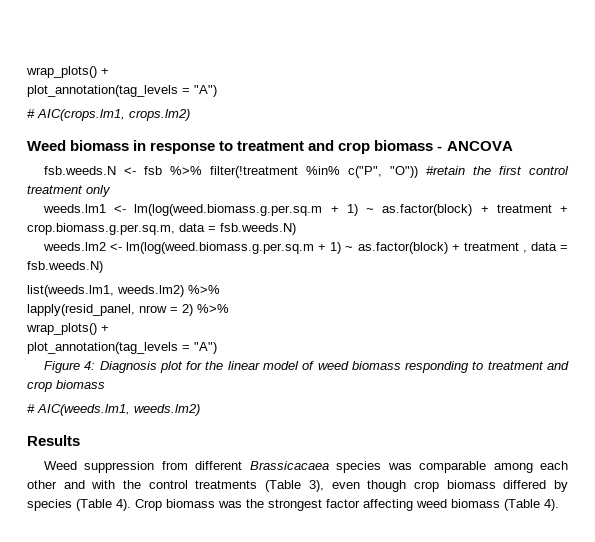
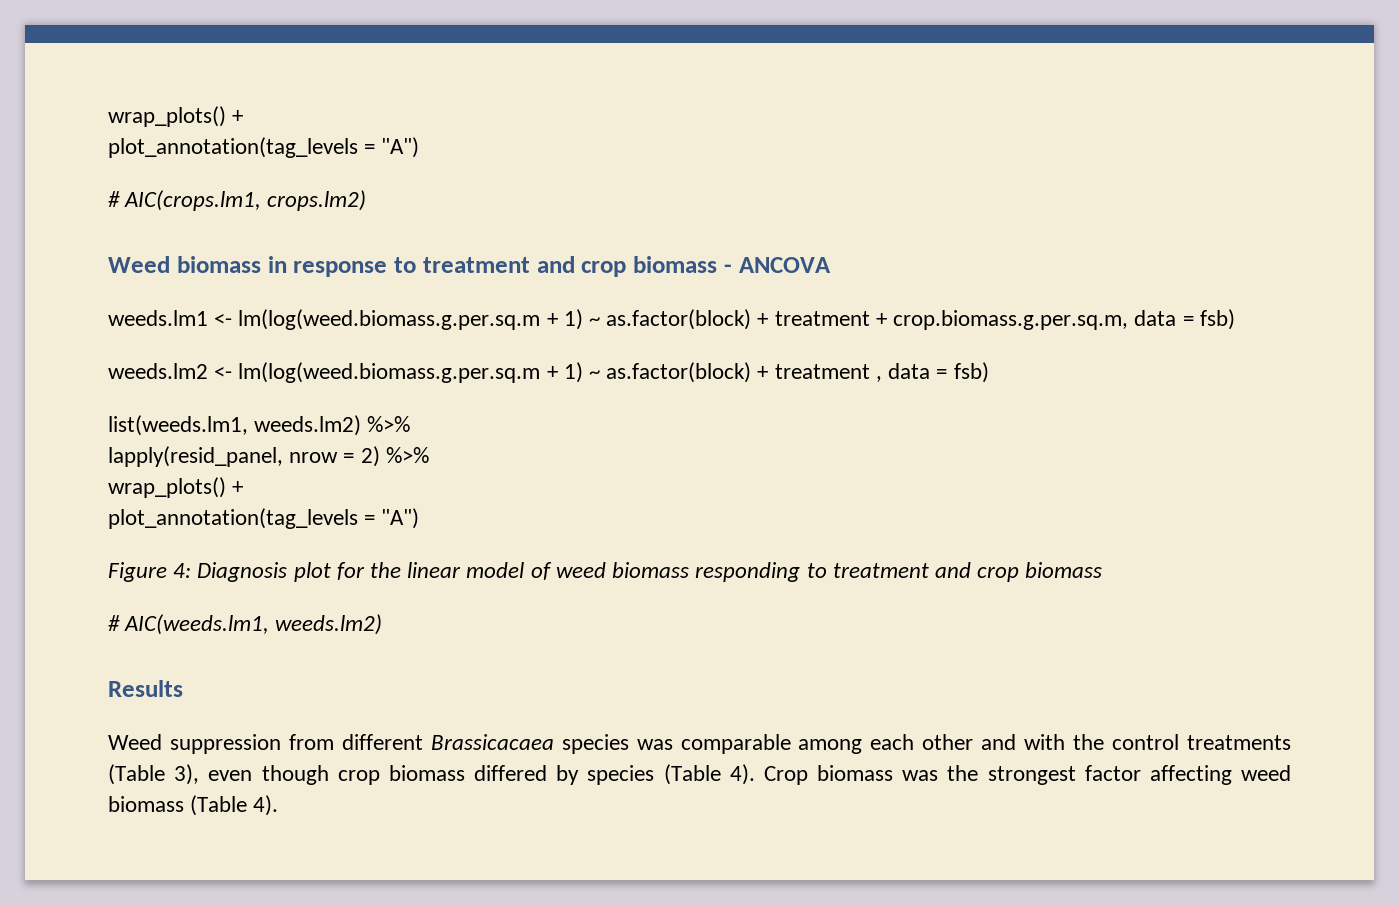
[43,166,570,178] [27,185,111,197] // fsb.weeds.N <- fsb %>% filter(!treatment %in% c("P", "O")) #retain the first control treatment only -> (831, 265) none
[220,223,296,235] fsb.weeds.N) -> [1199,309,1235,330] fsb)
[27,261,103,273] fsb.weeds.N) -> [953,362,989,383] fsb)

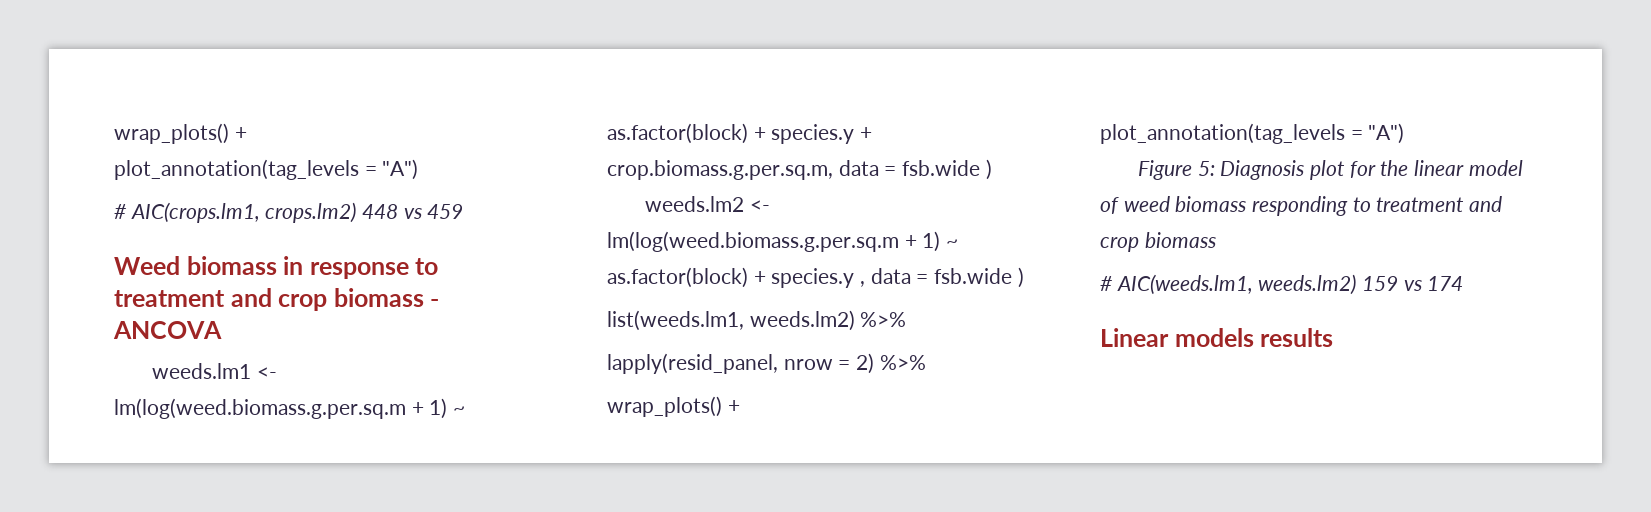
(367, 200) none -> [362,204,464,219] 448 vs 459
[774,311,870,326] treatment -> [771,124,855,144] species.y
[1199,309,1235,330] fsb) -> [902,159,992,180] fsb.wide )
[774,364,870,379] treatment -> [771,268,855,288] species.y
[953,362,989,383] fsb) -> [934,267,1024,288] fsb.wide )
[173,563,192,578] 4: -> [1197,161,1215,176] 5:
[108,680,183,697] [108,734,1291,754] [108,764,1291,785] [108,795,279,816] // Results // Weed suppression from different Brassicacaea species was comparable among each other and with the control treatments (Table 3), even though crop biomass differed by species (Table 4). Crop biomass was the strongest factor affecting weed biomass (Table 4). -> [1362,276,1464,291] [1100,328,1334,347] 159 vs 174 // Linear models results

